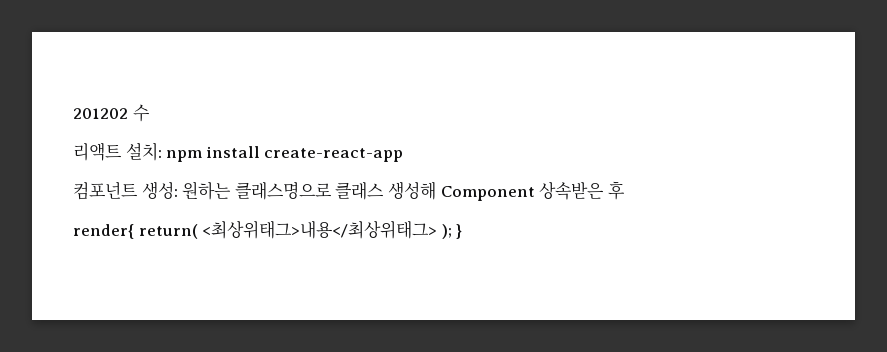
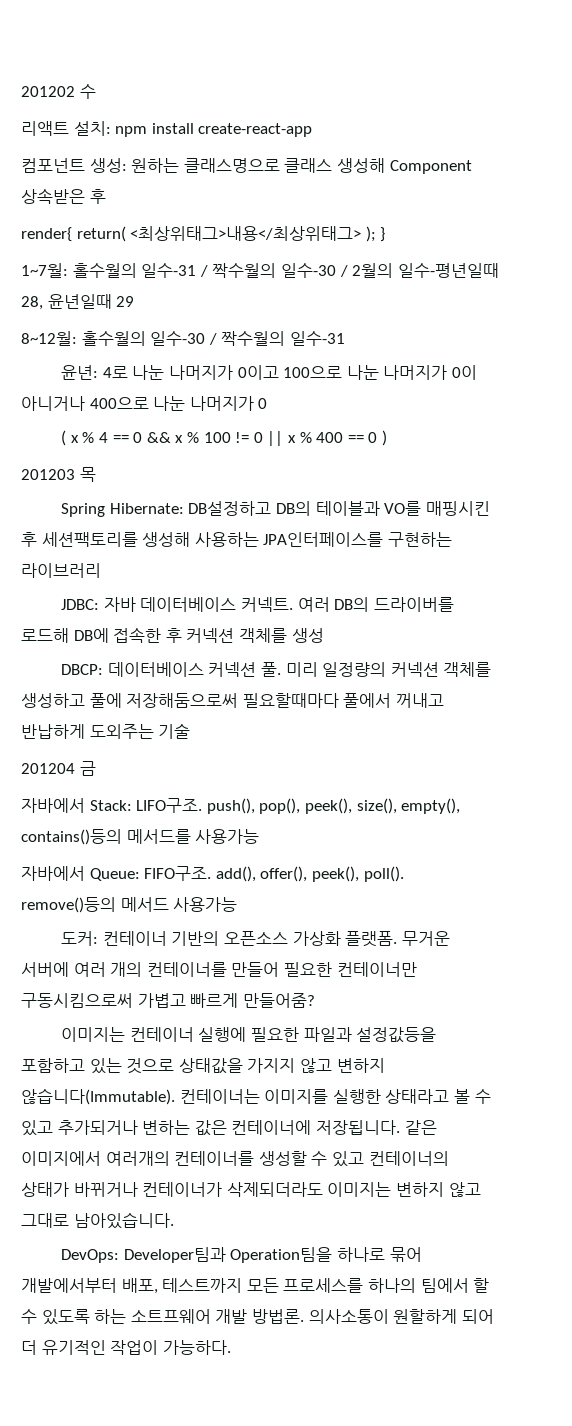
(463, 231) none -> [21,263,499,278] [21,294,135,310] [21,331,345,346] [61,365,477,380] [21,396,268,411] [61,430,387,446] [21,467,96,482] [61,501,490,517] [21,532,452,547] [21,563,101,578] [61,597,454,612] [21,627,324,643] [61,662,492,677] [21,693,444,708] [21,723,191,739] [21,761,96,776] [21,798,461,814] [21,829,260,845] [21,866,404,882] [21,897,238,913] [61,931,450,947] [21,962,417,977] [21,993,315,1008] [61,1027,437,1043] [21,1058,385,1074] [21,1088,491,1105] [21,1120,437,1136] [21,1151,449,1167] [21,1182,481,1197] [21,1212,174,1229] [61,1247,422,1263] [21,1278,490,1294] [21,1309,494,1325] [21,1340,231,1355] // 1~7월: 홀수월의 일수-31 / 짝수월의 일수-30 / 2월의 일수-평년일때 28, 윤년일때 29 // 8~12월: 홀수월의 일수-30 / 짝수월의 일수-31 // 윤년: 4로 나눈 나머지가 0이고 100으로 나눈 나머지가 0이 아니거나 400으로 나눈 나머지가 0 // ( x % 4 == 0 && x % 100 != 0 || x % 400 == 0 ) // 201203 목 // Spring Hibernate: DB설정하고 DB의 테이블과 VO를 매핑시킨 후 세션팩토리를 생성해 사용하는 JPA인터페이스를 구현하는 라이브러리 // JDBC: 자바 데이터베이스 커넥트. 여러 DB의 드라이버를 로드해 DB에 접속한 후 커넥션 객체를 생성 // DBCP: 데이터베이스 커넥션 풀. 미리 일정량의 커넥션 객체를 생성하고 풀에 저장해둠으로써 필요할때마다 풀에서 꺼내고 반납하게 도외주는 기술 // 201204 금 // 자바에서 Stack: LIFO구조. push(), pop(), peek(), size(), empty(), contains()등의 메서드를 사용가능 // 자바에서 Queue: FIFO구조. add(), offer(), peek(), poll(). remove()등의 메서드 사용가능 // 도커: 컨테이너 기반의 오픈소스 가상화 플랫폼. 무거운 서버에 여러 개의 컨테이너를 만들어 필요한 컨테이너만 구동시킴으로써 가볍고 빠르게 만들어줌? // 이미지는 컨테이너 실행에 필요한 파일과 설정값등을 포함하고 있는 것으로 상태값을 가지지 않고 변하지 않습니다(Immutable). 컨테이너는 이미지를 실행한 상태라고 볼 수 있고 추가되거나 변하는 값은 컨테이너에 저장됩니다. 같은 이미지에서 여러개의 컨테이너를 생성할 수 있고 컨테이너의 상태가 바뀌거나 컨테이너가 삭제되더라도 이미지는 변하지 않고 그대로 남아있습니다. // DevOps: Developer팀과 Operation팀을 하나로 묶어 개발에서부터 배포, 테스트까지 모든 프로세스를 하나의 팀에서 할 수 있도록 하는 소트프웨어 개발 방법론. 의사소통이 원할하게 되어 더 유기적인 작업이 가능하다.

